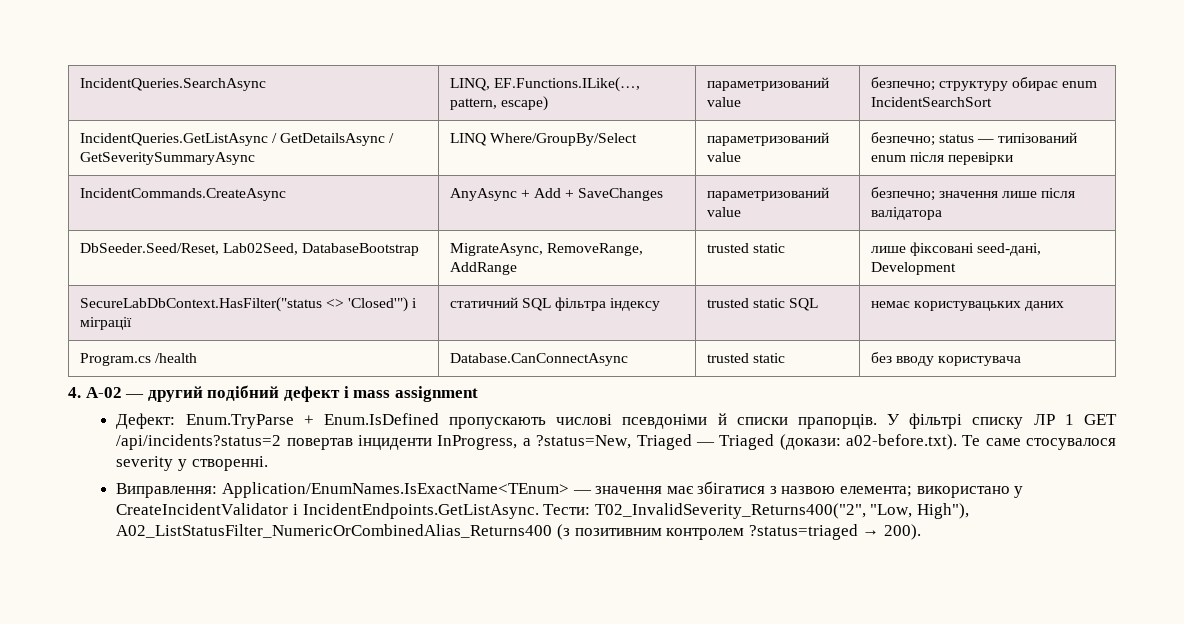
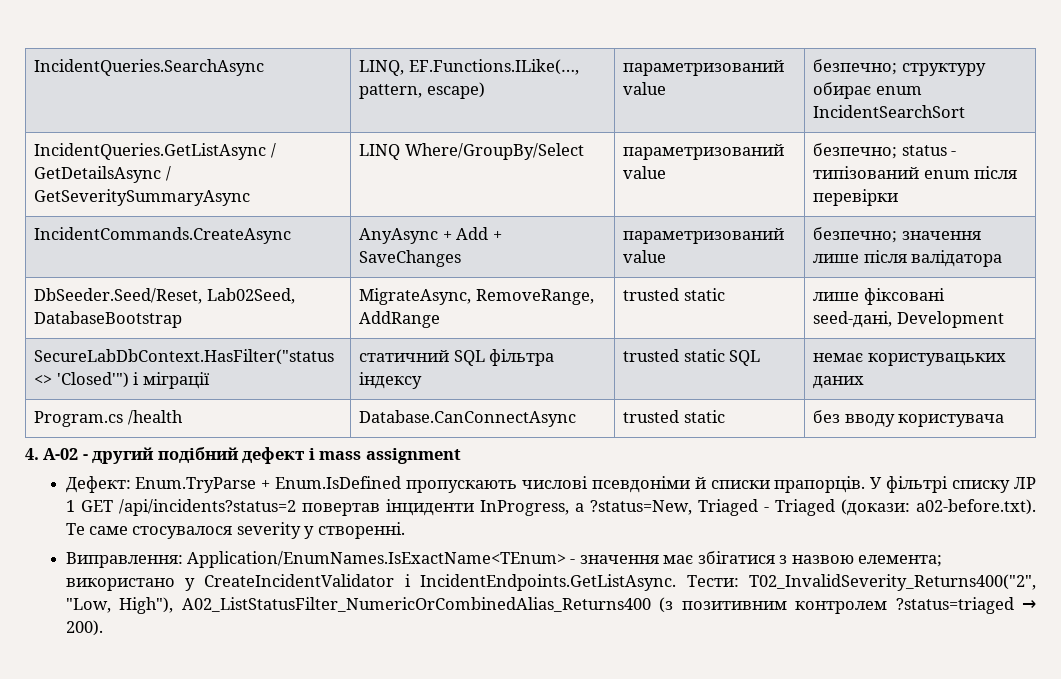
[976,139,994,143] — -> [951,151,957,156] -
[125,394,145,398] — -> [82,454,88,460] -
[695,442,715,446] — -> [763,507,769,512] -
[572,490,592,494] — -> [570,559,576,564] -

